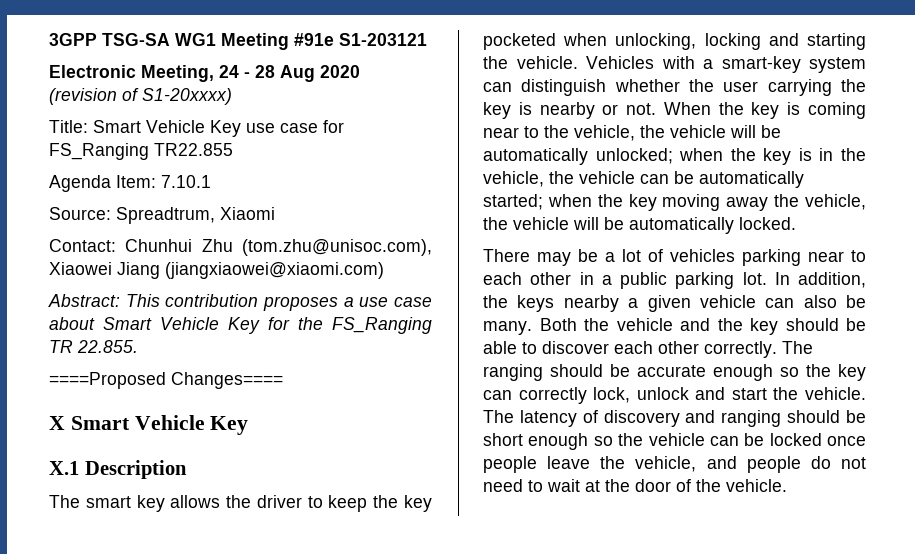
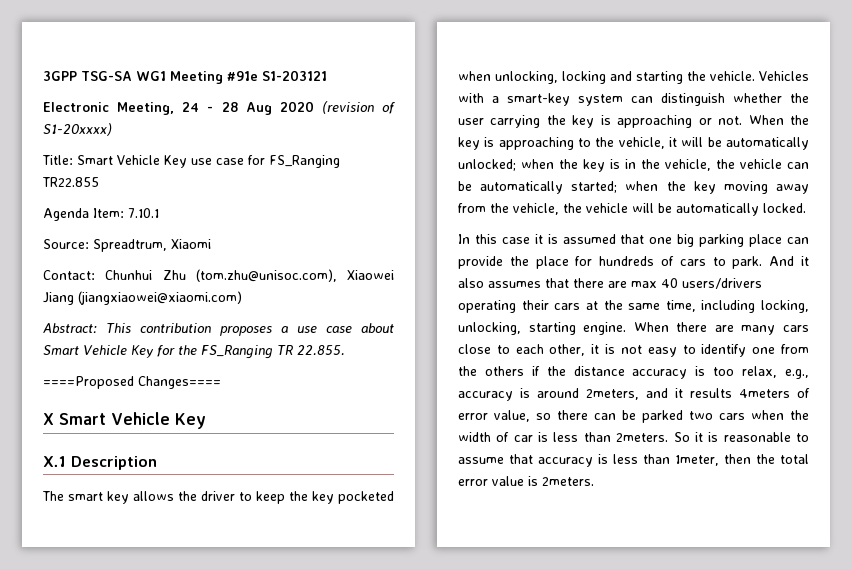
[539,102,595,119] nearby -> [617,115,693,128] approaching
[808,102,866,119] [483,127,519,138] coming near -> [498,137,574,150] approaching
[640,125,726,138] the vehicle -> [669,137,677,147] it
(769, 204) none -> [458,203,486,213] from
[483,249,866,266] [483,272,866,289] [483,295,866,312] [483,318,866,335] [483,341,813,358] [483,364,866,381] [483,387,866,404] [483,410,866,427] [483,433,866,450] [483,456,866,473] [483,479,787,492] There may be a lot of vehicles parking near to each other in a public parking lot. In addition, the keys nearby a given vehicle can also be many. Both the vehicle and the key should be able to discover each other correctly. The ranging should be accurate enough so the key can correctly lock, unlock and start the vehicle. The latency of discovery and ranging should be short enough so the vehicle can be locked once people leave the vehicle, and people do not need to wait at the door of the vehicle. -> [458,234,809,247] [458,256,809,269] [458,278,762,289] [458,300,809,313] [458,322,809,335] [458,344,809,357] [458,366,809,379] [458,388,810,401] [458,410,809,423] [458,432,809,442] [458,454,809,467] [458,476,594,486] In this case it is assumed that one big parking place can provide the place for hundreds of cars to park. And it also assumes that there are max 40 users/drivers operating their cars at the same time, including locking, unlocking, starting engine. When there are many cars close to each other, it is not easy to identify one from the others if the distance accuracy is too relax, e.g., accuracy is around 2meters, and it results 4meters of error value, so there can be parked two cars when the width of car is less than 2meters. So it is reasonable to assume that accuracy is less than 1meter, then the total error value is 2meters.

